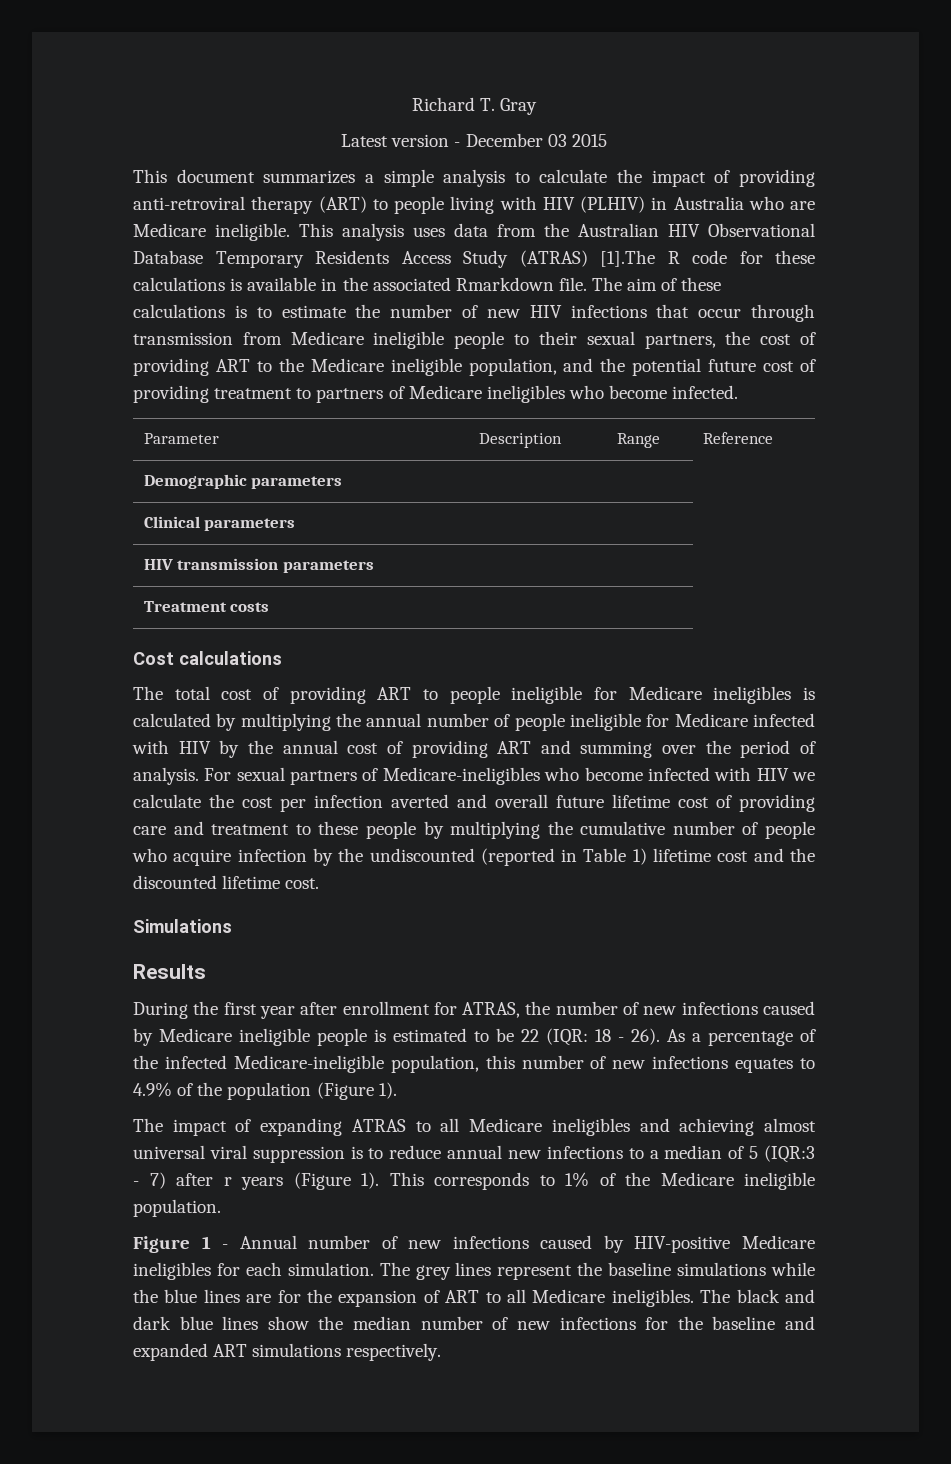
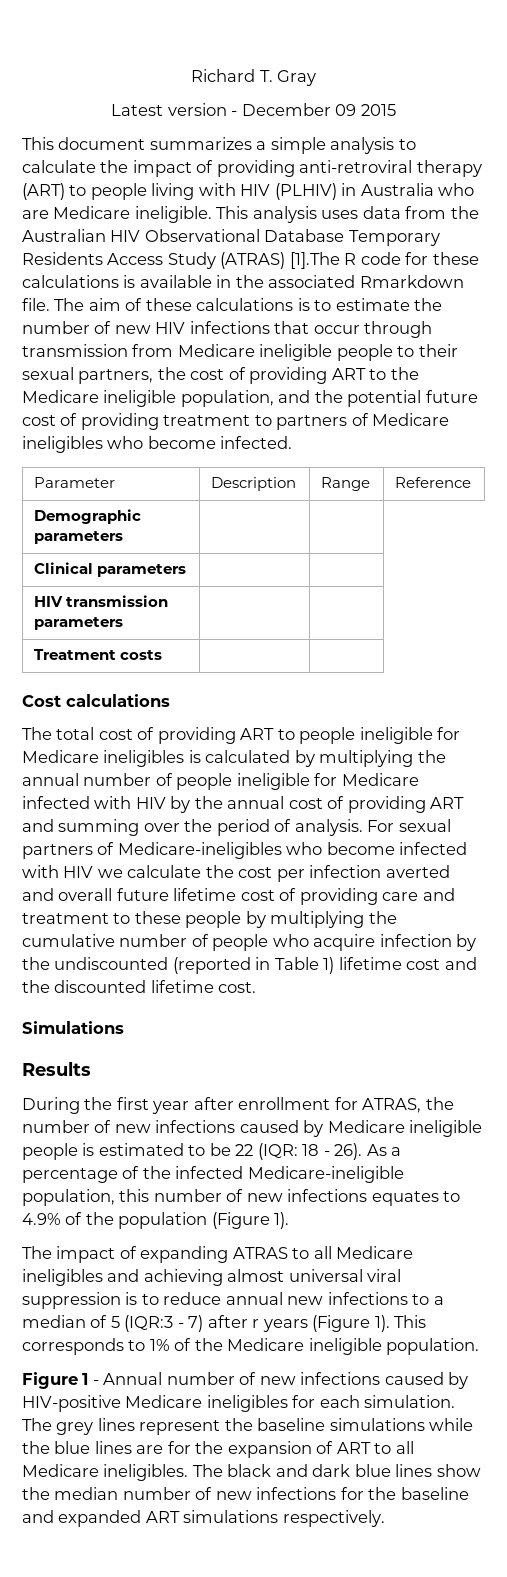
[547,134,567,147] 03 -> [335,104,357,116] 09

